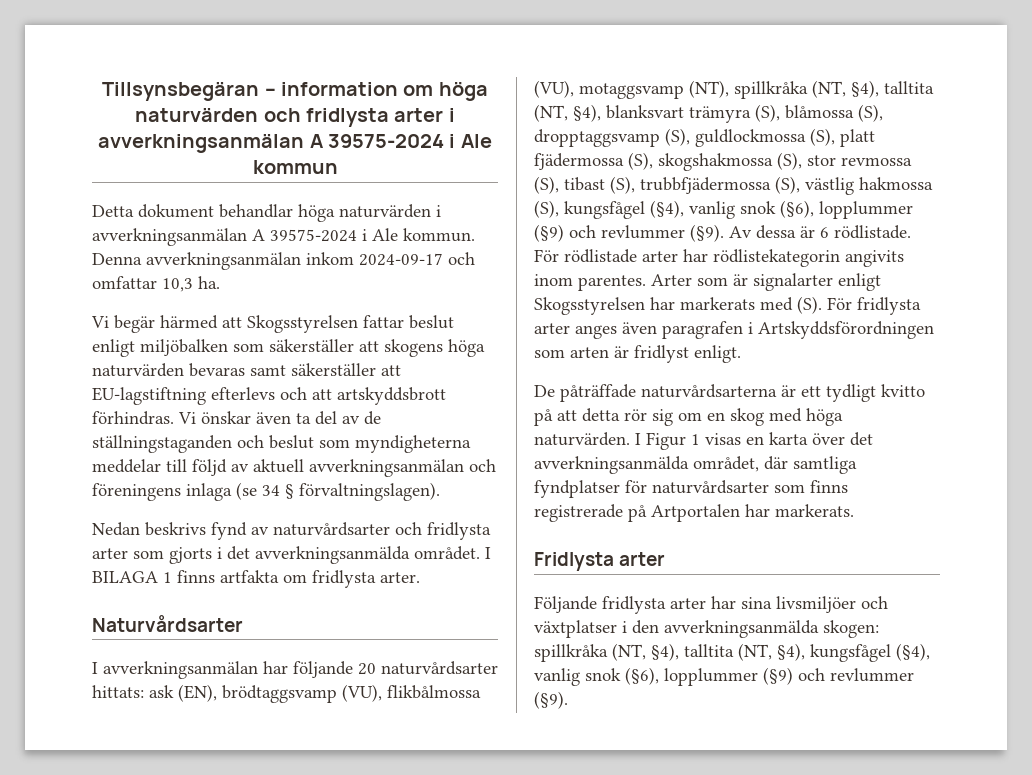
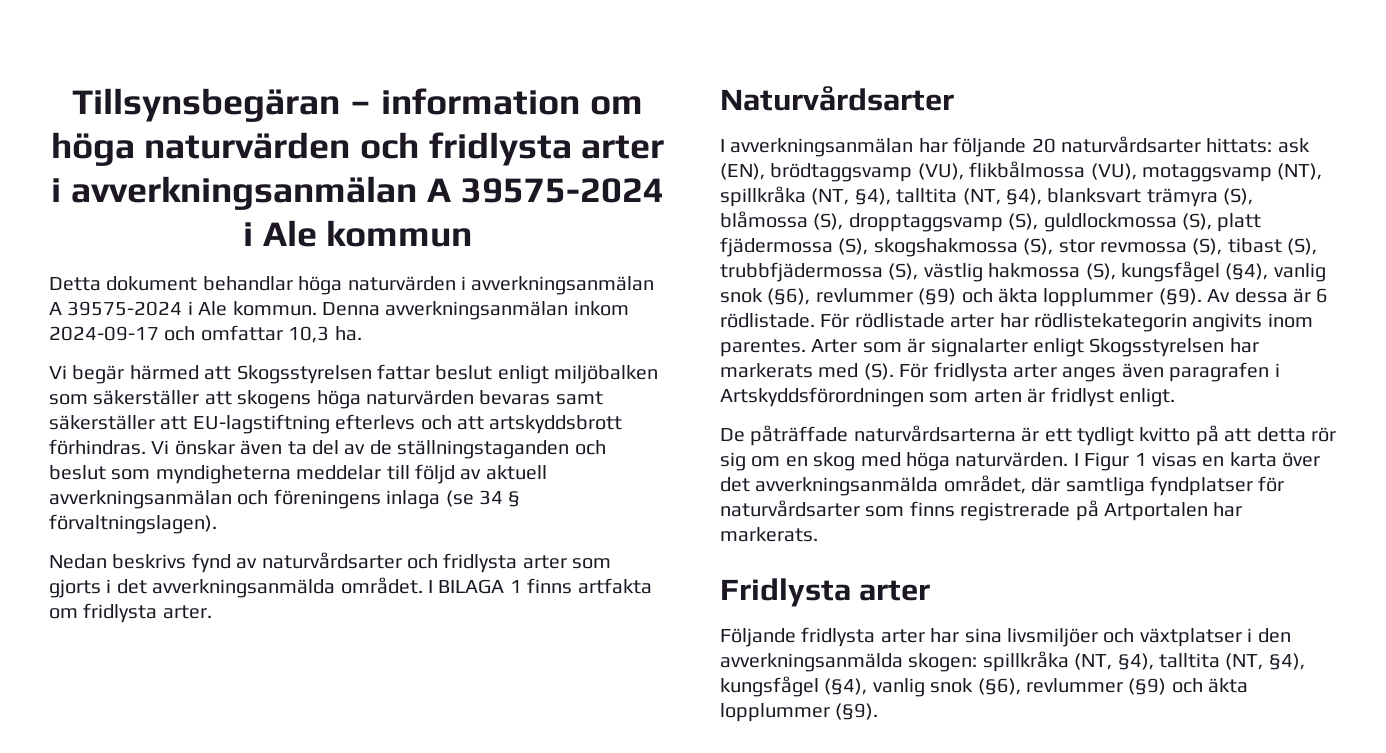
[819,201,913,219] [534,224,685,242] lopplummer (§9) och revlummer -> [815,288,1154,307] revlummer (§9) och äkta lopplummer
[664,667,914,686] lopplummer (§9) och revlummer -> [1026,678,1249,695] [720,703,830,722] revlummer (§9) och äkta lopplummer

